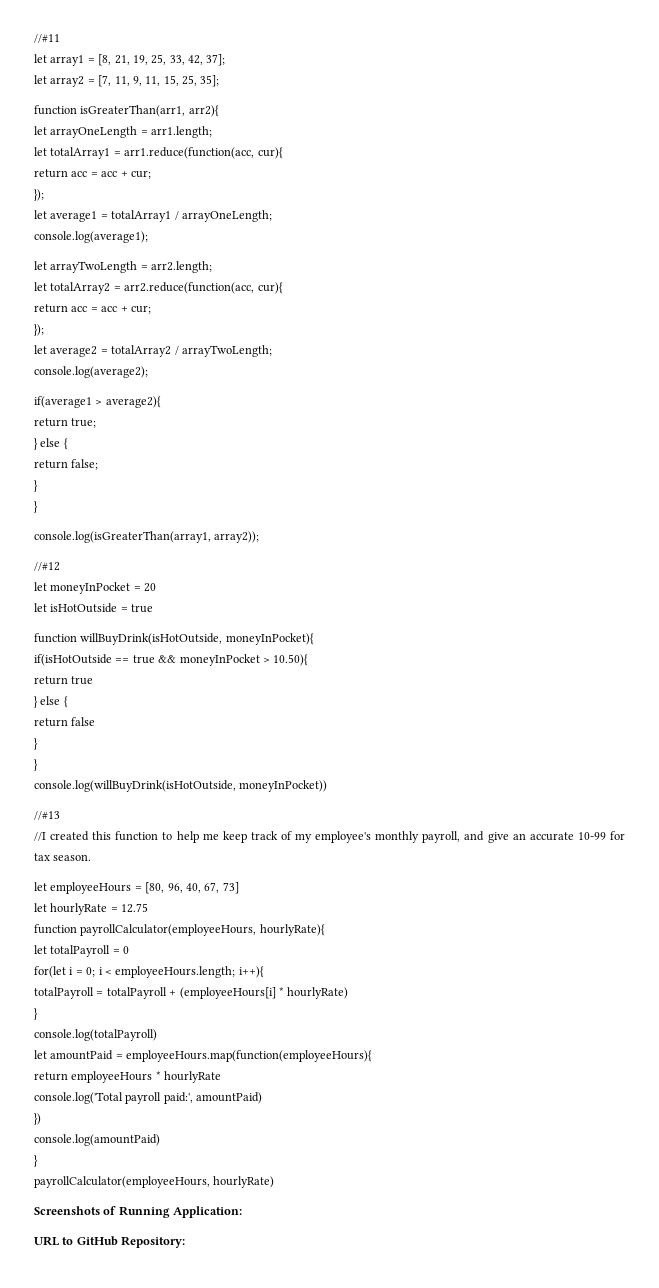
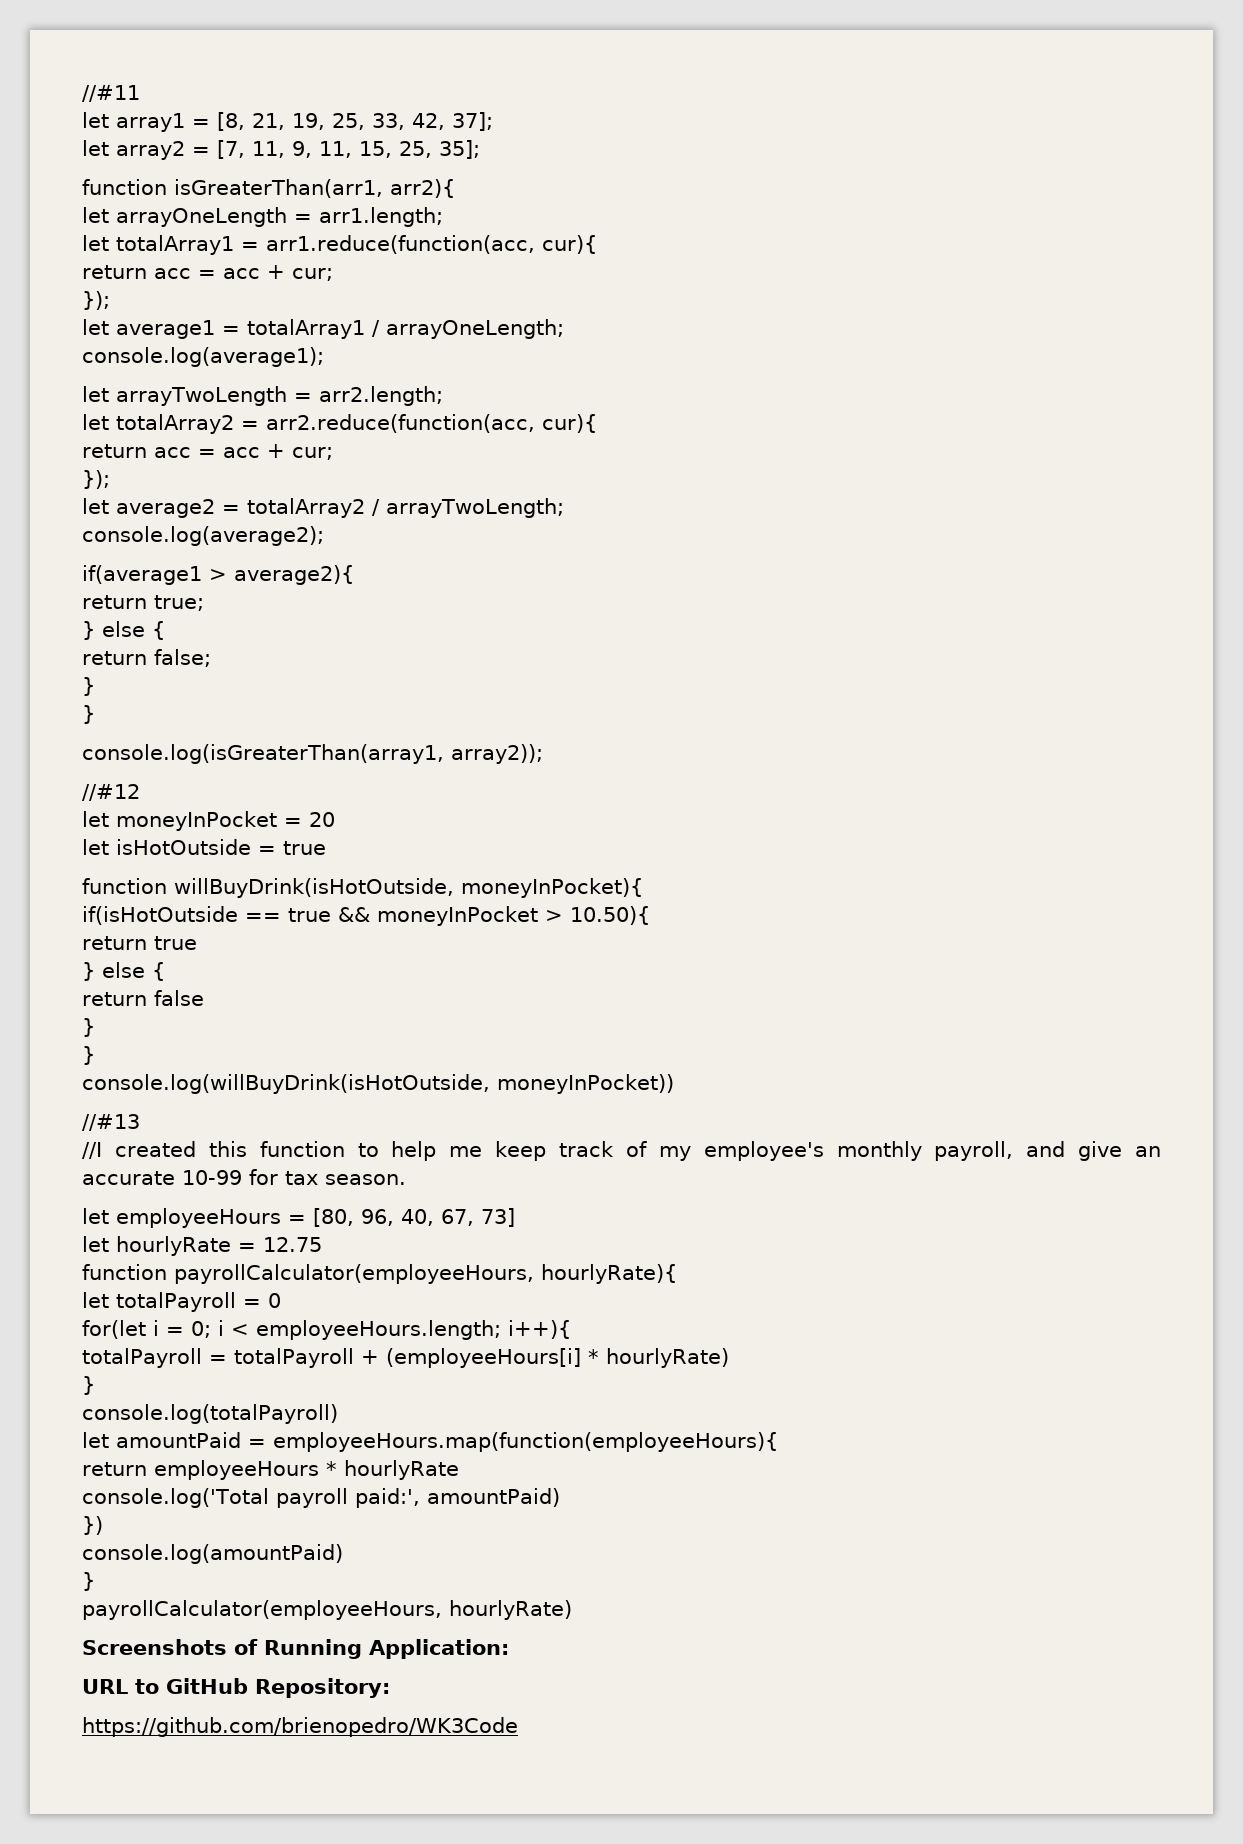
(186, 1242) none -> [82,1717,518,1737] // https://github.com/brienopedro/WK3Code

